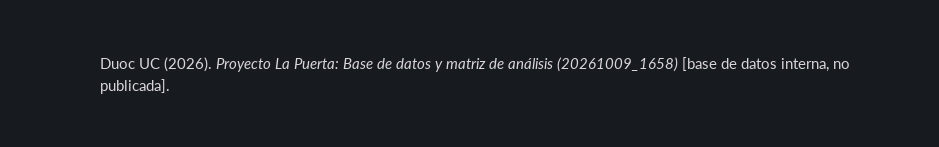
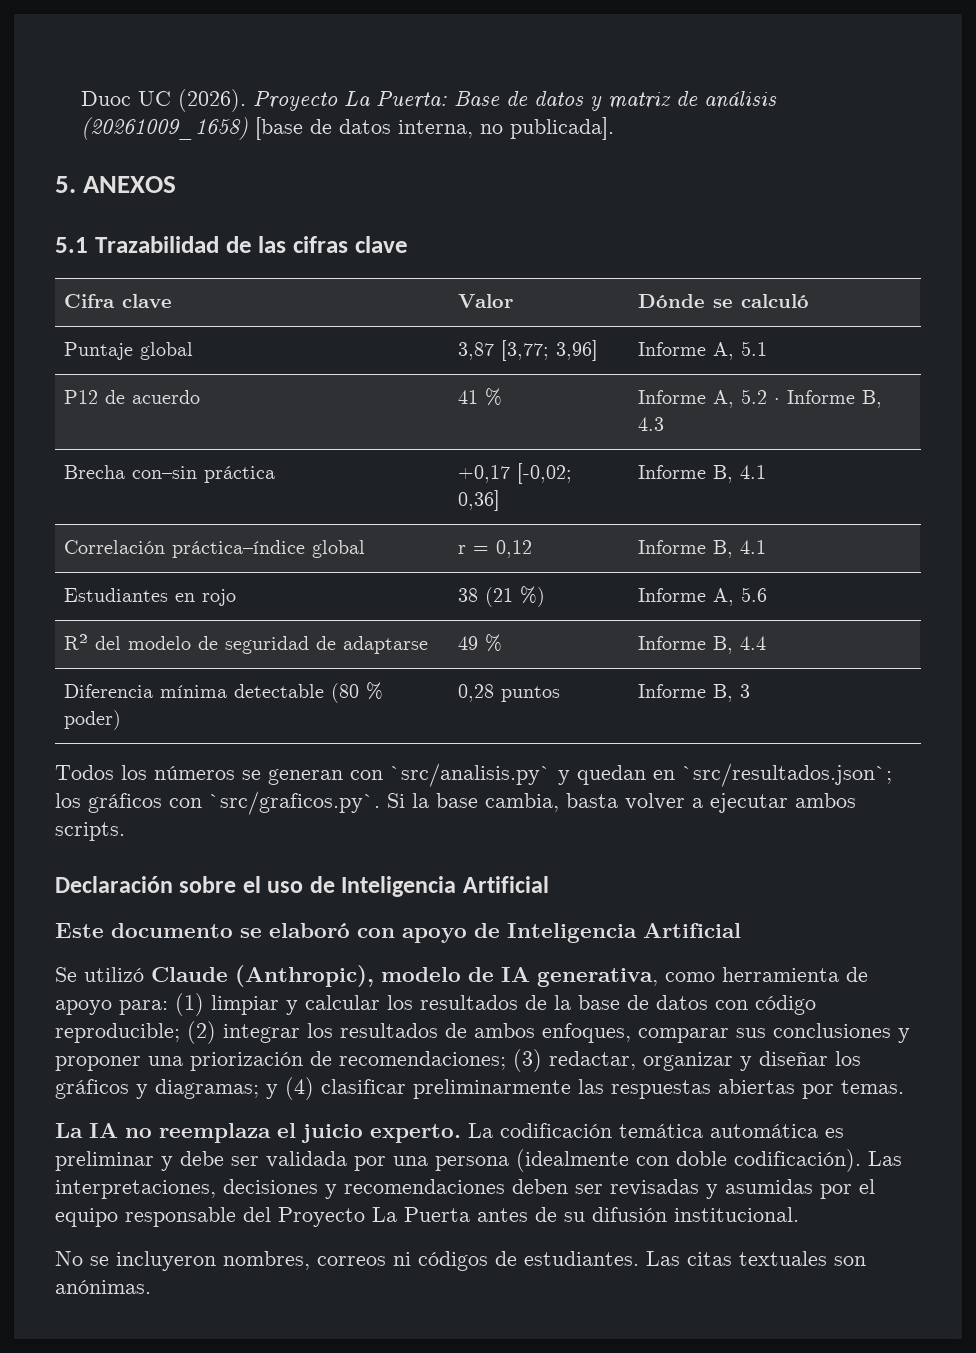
(171, 86) none -> [55,176,177,193] [55,236,408,253] [64,294,173,308] [458,294,514,308] [638,294,810,308] [64,342,194,360] [458,340,599,361] [638,341,768,360] [64,390,201,404] [458,388,503,406] [638,389,883,408] [638,417,665,431] [64,465,276,483] [458,463,573,484] [458,490,501,511] [638,465,767,483] [64,540,366,558] [458,540,533,558] [638,540,767,558] [64,588,237,606] [458,586,546,607] [638,587,768,606] [64,634,429,654] [458,634,503,652] [638,636,767,654] [64,682,384,703] [64,710,122,730] [458,684,561,702] [638,684,751,702] [55,763,892,787] [55,791,856,815] [55,822,125,841] [55,876,549,897] [55,923,741,943] [55,965,868,987] [55,993,816,1016] [55,1021,910,1044] [55,1049,861,1072] [55,1077,904,1100] [55,1123,844,1143] [55,1149,902,1172] [55,1179,875,1199] [55,1207,799,1227] [55,1251,866,1271] [55,1280,151,1294] // 5. ANEXOS // 5.1 Trazabilidad de las cifras clave // Cifra clave | Valor | Dónde se calculó // Puntaje global | 3,87 [3,77; 3,96] | Informe A, 5.1 // P12 de acuerdo | 41 % | Informe A, 5.2 · Informe B, 4.3 // Brecha con–sin práctica | +0,17 [-0,02; 0,36] | Informe B, 4.1 // Correlación práctica–índice global | r = 0,12 | Informe B, 4.1 // Estudiantes en rojo | 38 (21 %) | Informe A, 5.6 // R² del modelo de seguridad de adaptarse | 49 % | Informe B, 4.4 // Diferencia mínima detectable (80 % poder) | 0,28 puntos | Informe B, 3 // Todos los números se generan con `src/analisis.py` y quedan en `src/resultados.json`; los gráficos con `src/graficos.py`. Si la base cambia, basta volver a ejecutar ambos scripts. // Declaración sobre el uso de Inteligencia Artificial // Este documento se elaboró con apoyo de Inteligencia Artificial // Se utilizó Claude (Anthropic), modelo de IA generativa, como herramienta de apoyo para: (1) limpiar y calcular los resultados de la base de datos con código reproducible; (2) integrar los resultados de ambos enfoques, comparar sus conclusiones y proponer una priorización de recomendaciones; (3) redactar, organizar y diseñar los gráficos y diagramas; y (4) clasificar preliminarmente las respuestas abiertas por temas. // La IA no reemplaza el juicio experto. La codificación temática automática es preliminar y debe ser validada por una persona (idealmente con doble codificación). Las interpretaciones, decisiones y recomendaciones deben ser revisadas y asumidas por el equipo responsable del Proyecto La Puerta antes de su difusión institucional. // No se incluyeron nombres, correos ni códigos de estudiantes. Las citas textuales son anónimas.

